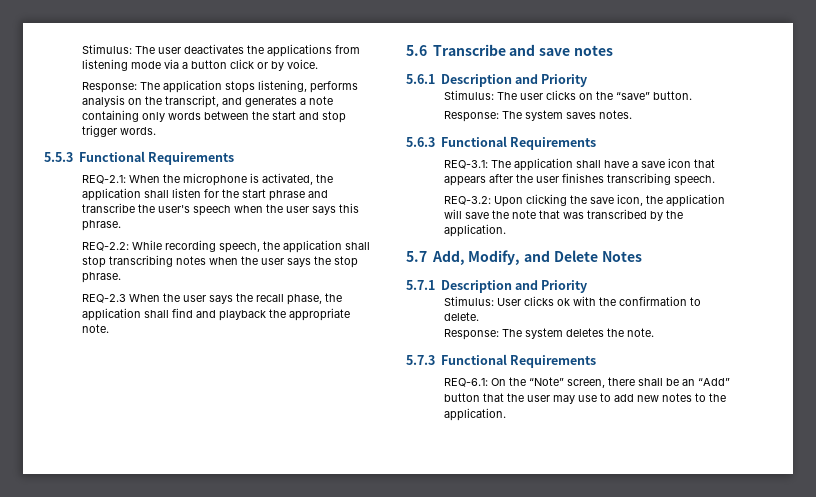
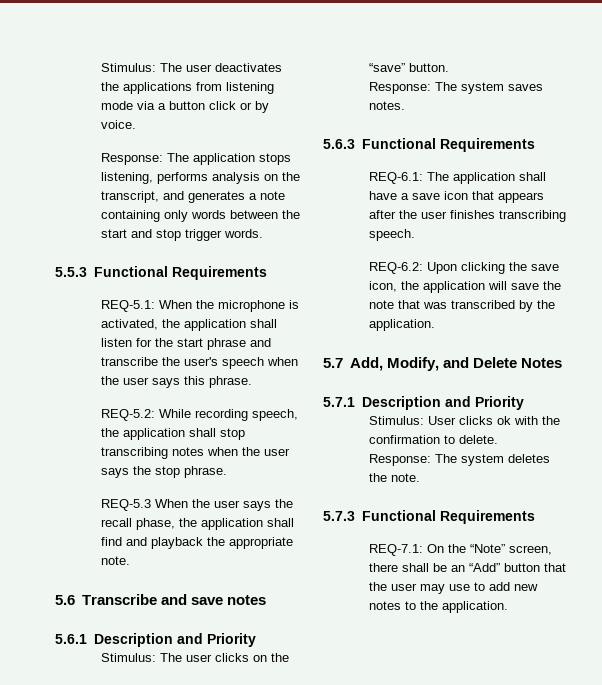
[81,175,126,184] REQ-2.1: -> [100,300,155,312] REQ-5.1:
[81,242,129,251] REQ-2.2: -> [100,409,155,421] REQ-5.2:
[81,294,126,303] REQ-2.3 -> [100,499,151,511] REQ-5.3
[443,160,488,169] REQ-3.1: -> [368,172,423,184] REQ-6.1:
[443,196,491,205] REQ-3.2: -> [368,262,423,274] REQ-6.2:
[443,378,488,387] REQ-6.1: -> [368,544,423,556] REQ-7.1:

